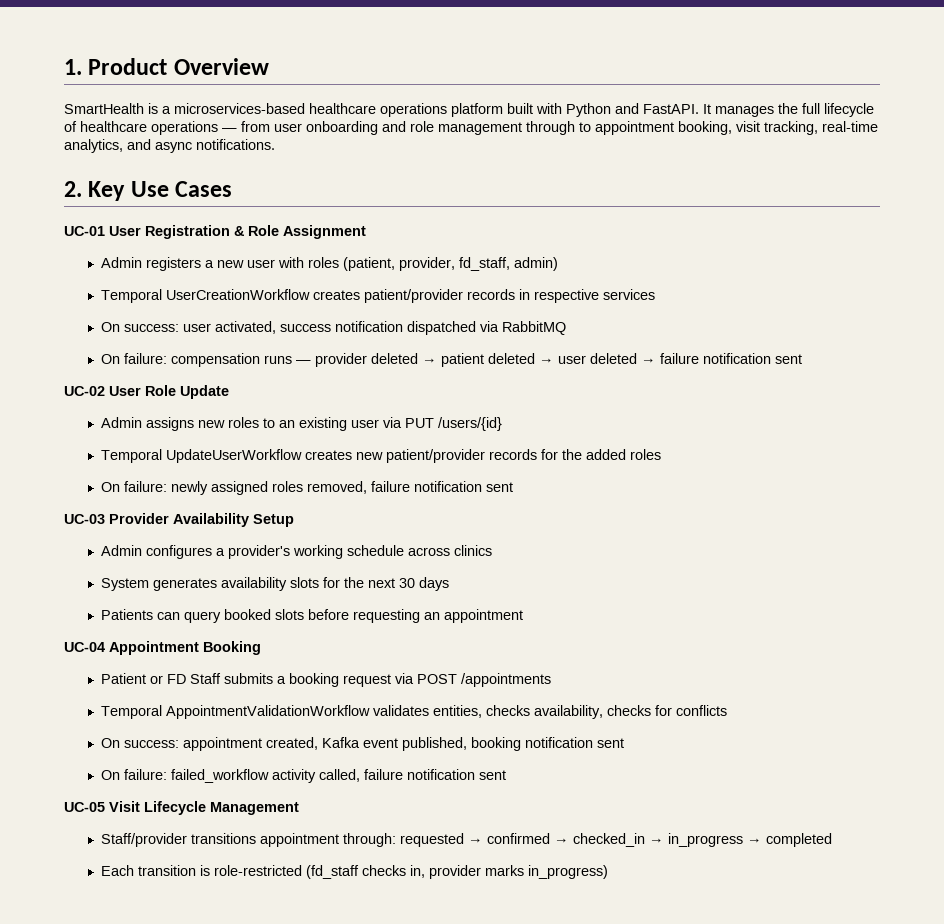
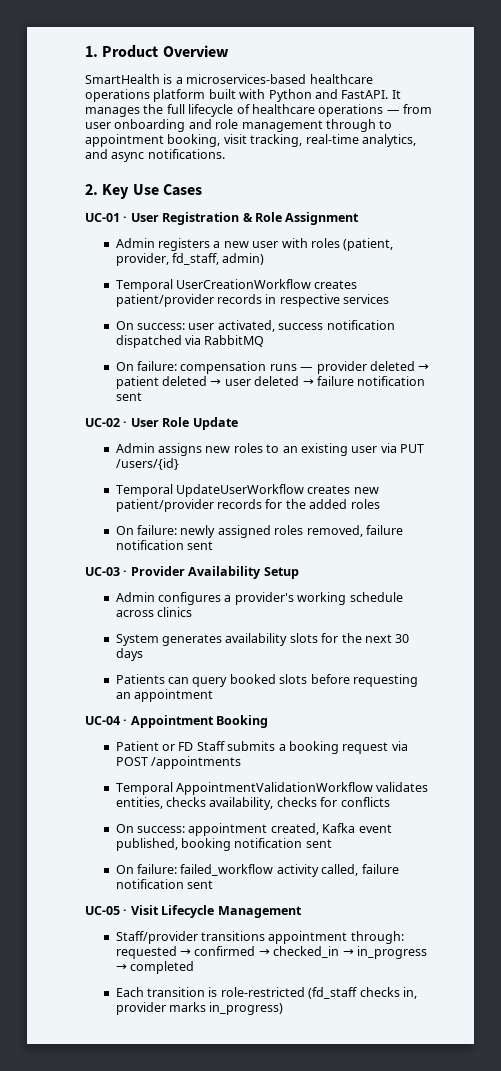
(105, 231) none -> [123,216,128,222] ·
(105, 391) none -> [123,421,128,427] ·
(105, 519) none -> [123,570,128,576] ·
(105, 647) none -> [123,719,128,725] ·
(105, 807) none -> [123,909,128,915] ·

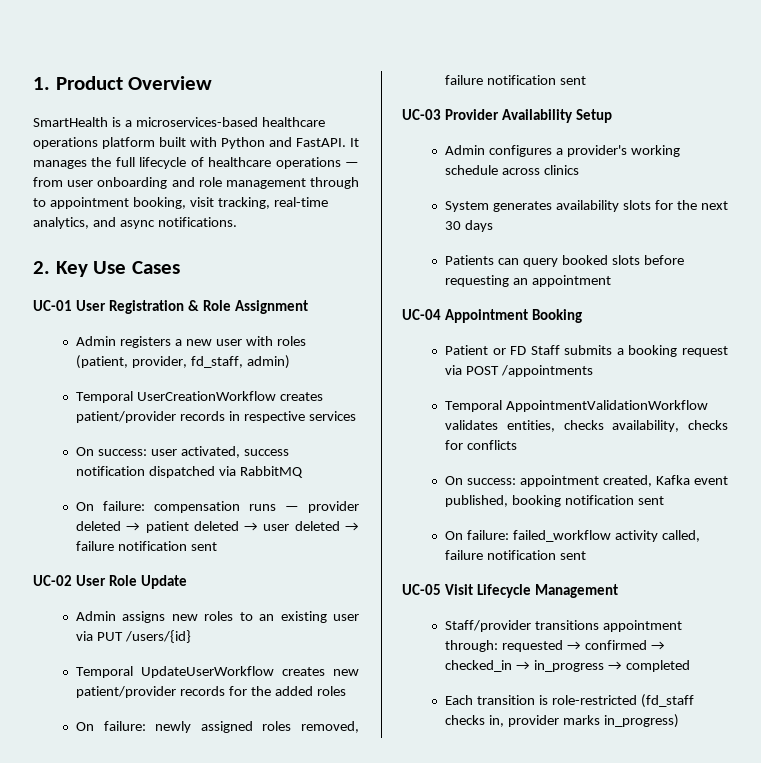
[123,216,128,222] · -> (72, 305) none
[123,421,128,427] · -> (72, 580) none
[123,570,128,576] · -> (441, 114) none
[123,719,128,725] · -> (441, 314) none
[123,909,128,915] · -> (441, 589) none

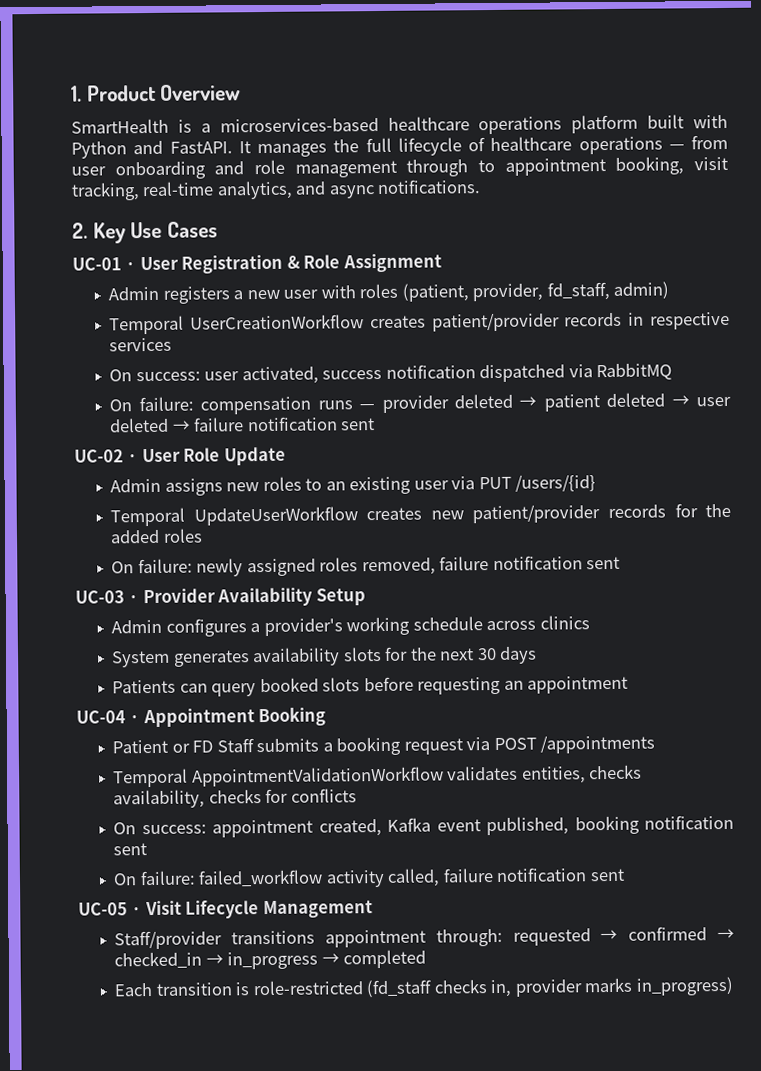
(72, 305) none -> [125,262,137,271] ·
(72, 580) none -> [127,454,139,463] ·
(441, 114) none -> [128,595,140,604] ·
(441, 314) none -> [129,715,141,724] ·
(441, 589) none -> [131,907,143,916] ·

